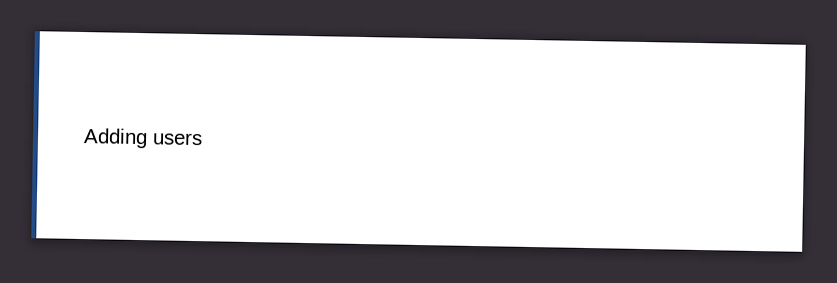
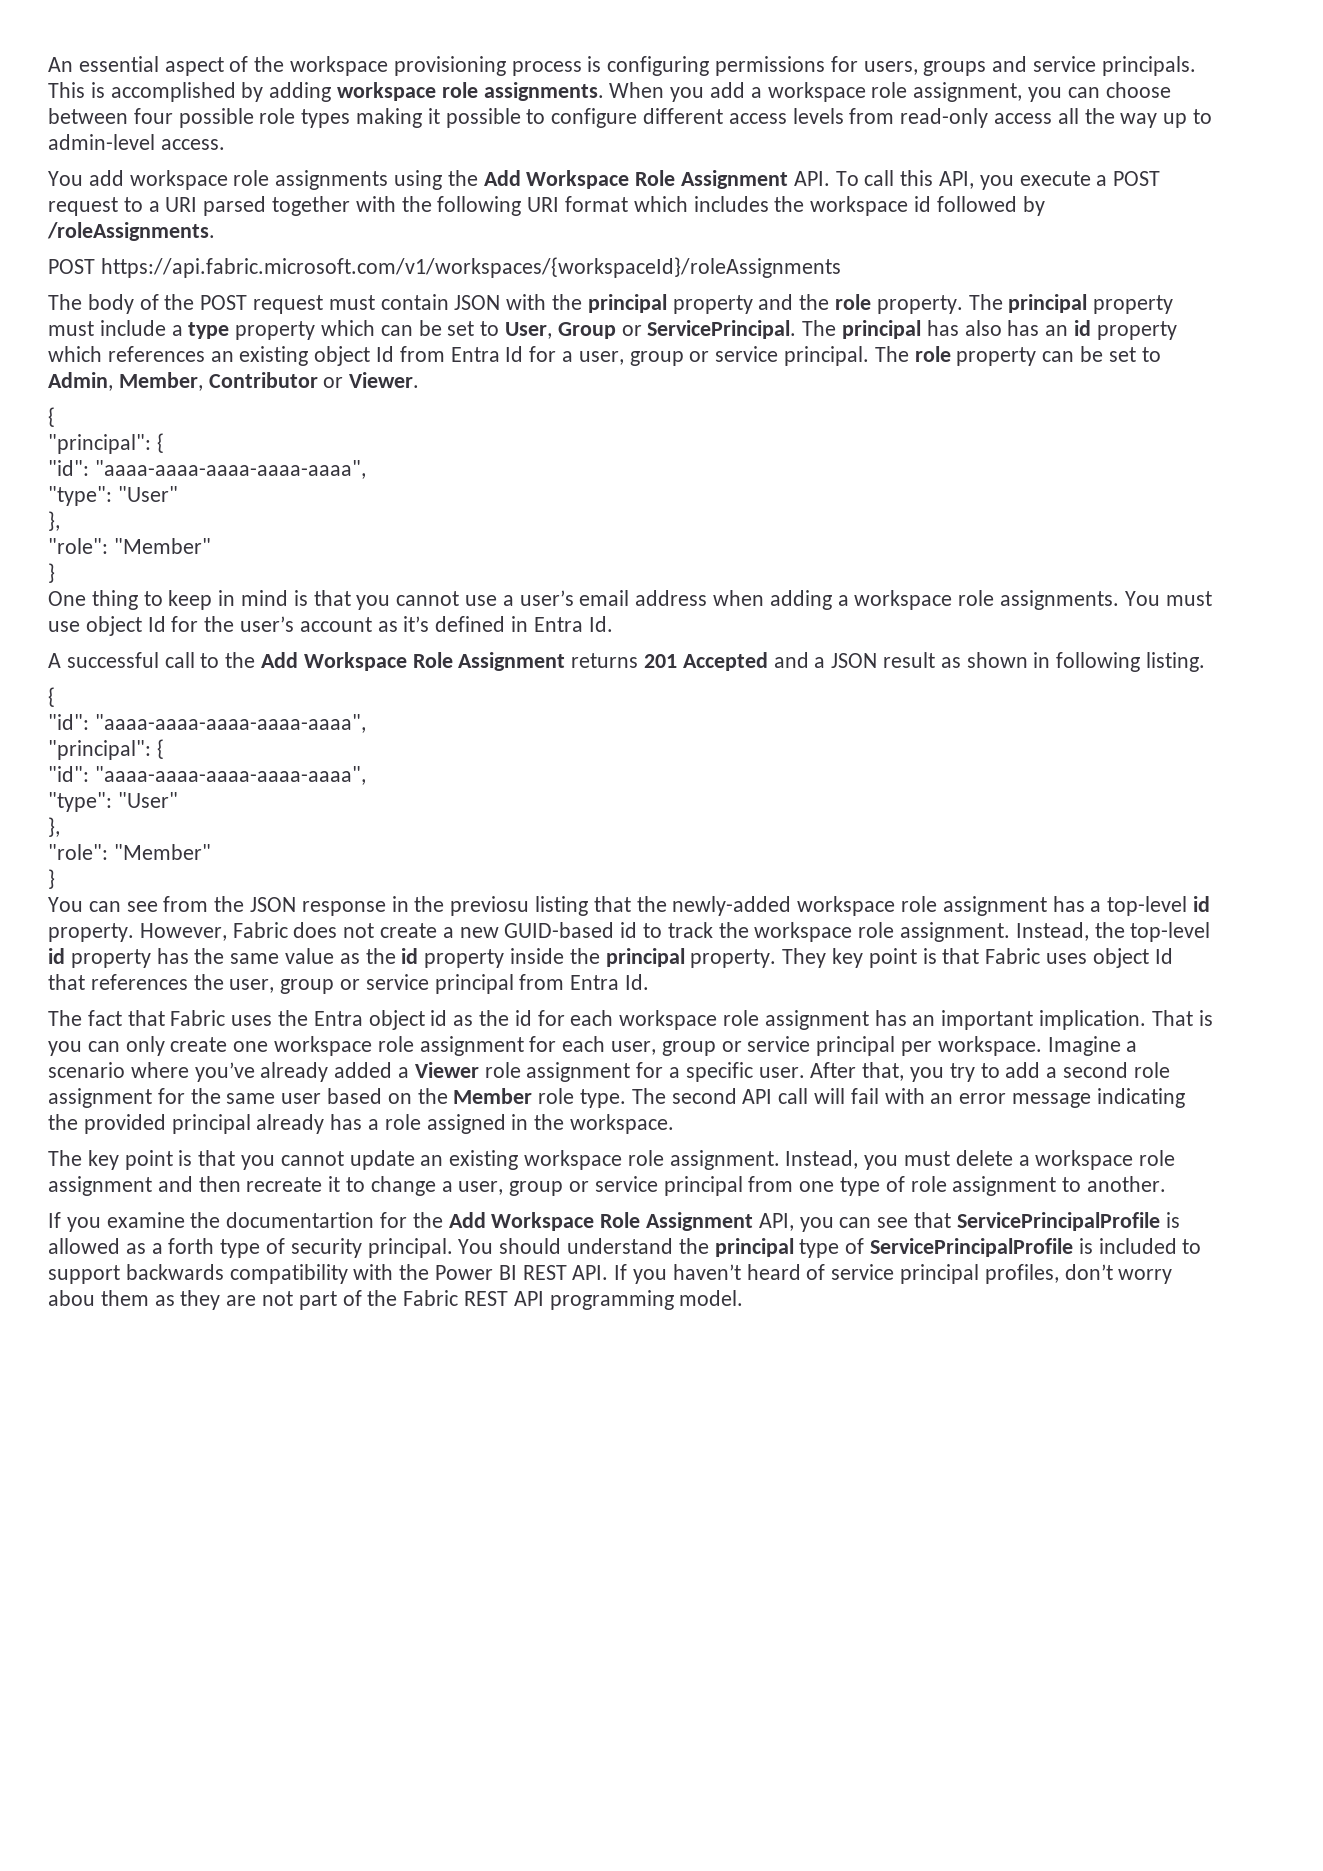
[83,128,203,149] Adding users -> [48,56,1196,76] [48,82,1171,102] [48,108,1213,128] [48,134,225,150] [48,170,1161,190] [48,196,1045,216] [47,222,215,241] [48,257,841,278] [48,294,1174,314] [48,320,1177,340] [48,346,1161,366] [48,372,420,391] [48,407,55,427] [48,433,164,454] [48,460,366,479] [48,486,178,506] [48,511,60,531] [48,538,211,554] [48,563,55,583] [48,590,1212,610] [48,616,613,636] [48,652,1206,672] [48,687,55,707] [48,714,366,733] [48,739,164,760] [48,766,366,785] [48,792,178,812] [48,817,60,837] [48,844,211,860] [48,869,55,889] [48,896,1211,916] [48,922,1211,942] [48,948,1173,968] [48,974,650,994] [48,1010,1213,1030] [48,1036,1138,1056] [48,1062,1170,1082] [48,1088,1185,1108] [48,1114,675,1134] [48,1150,1176,1170] [48,1176,1167,1196] [48,1212,1180,1232] [48,1238,1202,1258] [48,1264,1173,1284] [48,1290,744,1310] An essential aspect of the workspace provisioning process is configuring permissions for users, groups and service principals. This is accomplished by adding workspace role assignments. When you add a workspace role assignment, you can choose between four possible role types making it possible to configure different access levels from read-only access all the way up to admin-level access. // You add workspace role assignments using the Add Workspace Role Assignment API. To call this API, you execute a POST request to a URI parsed together with the following URI format which includes the workspace id followed by /roleAssignments. // POST https://api.fabric.microsoft.com/v1/workspaces/{workspaceId}/roleAssignments // The body of the POST request must contain JSON with the principal property and the role property. The principal property must include a type property which can be set to User, Group or ServicePrincipal. The principal has also has an id property which references an existing object Id from Entra Id for a user, group or service principal. The role property can be set to Admin, Member, Contributor or Viewer. // { // "principal": { // "id": "aaaa-aaaa-aaaa-aaaa-aaaa", // "type": "User" // }, // "role": "Member" // } // One thing to keep in mind is that you cannot use a user’s email address when adding a workspace role assignments. You must use object Id for the user’s account as it’s defined in Entra Id. // A successful call to the Add Workspace Role Assignment returns 201 Accepted and a JSON result as shown in following listing. // { // "id": "aaaa-aaaa-aaaa-aaaa-aaaa", // "principal": { // "id": "aaaa-aaaa-aaaa-aaaa-aaaa", // "type": "User" // }, // "role": "Member" // } // You can see from the JSON response in the previosu listing that the newly-added workspace role assignment has a top-level id property. However, Fabric does not create a new GUID-based id to track the workspace role assignment. Instead, the top-level id property has the same value as the id property inside the principal property. They key point is that Fabric uses object Id that references the user, group or service principal from Entra Id. // The fact that Fabric uses the Entra object id as the id for each workspace role assignment has an important implication. That is you can only create one workspace role assignment for each user, group or service principal per workspace. Imagine a scenario where you’ve already added a Viewer role assignment for a specific user. After that, you try to add a second role assignment for the same user based on the Member role type. The second API call will fail with an error message indicating the provided principal already has a role assigned in the workspace. // The key point is that you cannot update an existing workspace role assignment. Instead, you must delete a workspace role assignment and then recreate it to change a user, group or service principal from one type of role assignment to another. // If you examine the documentartion for the Add Workspace Role Assignment API, you can see that ServicePrincipalProfile is allowed as a forth type of security principal. You should understand the principal type of ServicePrincipalProfile is included to support backwards compatibility with the Power BI REST API. If you haven’t heard of service principal profiles, don’t worry abou them as they are not part of the Fabric REST API programming model.

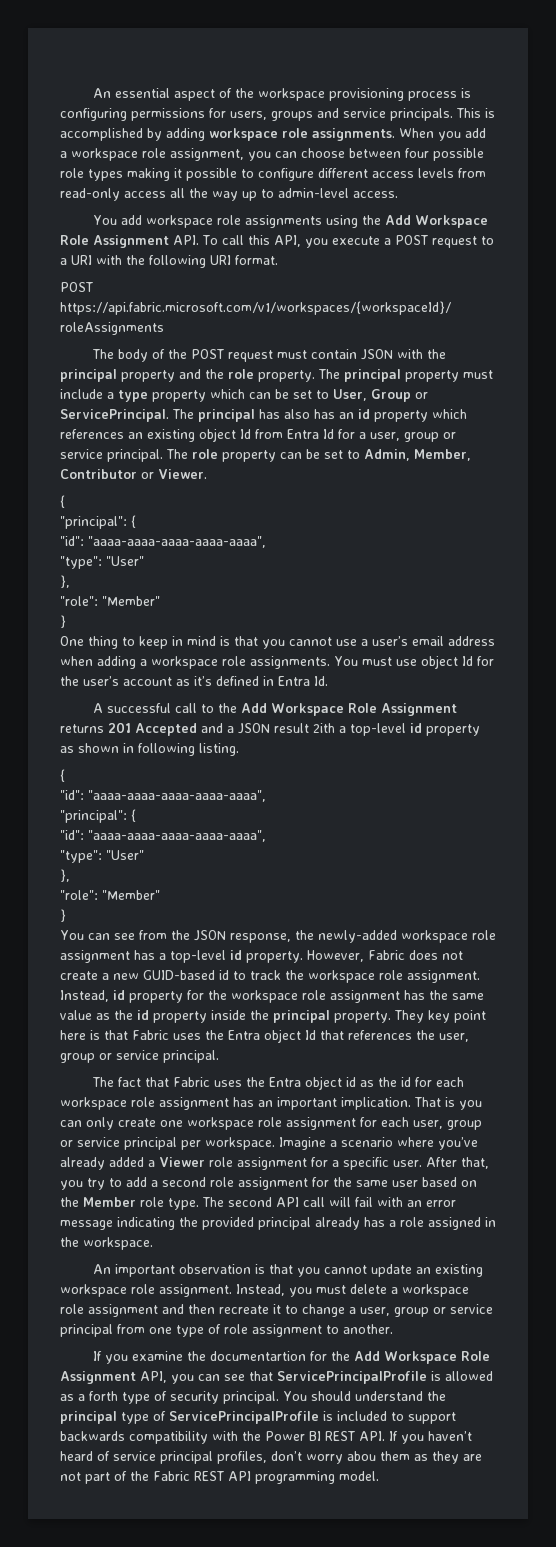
[203,196,351,216] parsed together -> (92, 260) none
[565,196,1045,216] [47,222,215,241] format which includes the workspace id followed by /roleAssignments. -> [235,255,278,265] format.
(936, 660) none -> [313,723,480,736] 2ith a top-level id property
[301,896,631,916] response in the previosu listing that -> [230,933,291,943] response,
[1094,922,1211,942] [48,948,151,968] the top-level id property -> [113,990,400,1003] id property for the workspace role assignment
(917, 958) none -> [60,1030,86,1040] here
(1088, 958) none -> [205,1030,260,1040] the Entra
[434,974,650,994] principal from Entra Id. -> [163,1050,219,1063] principal.
[48,1150,173,1170] The key point -> [93,1264,252,1277] An important observation

